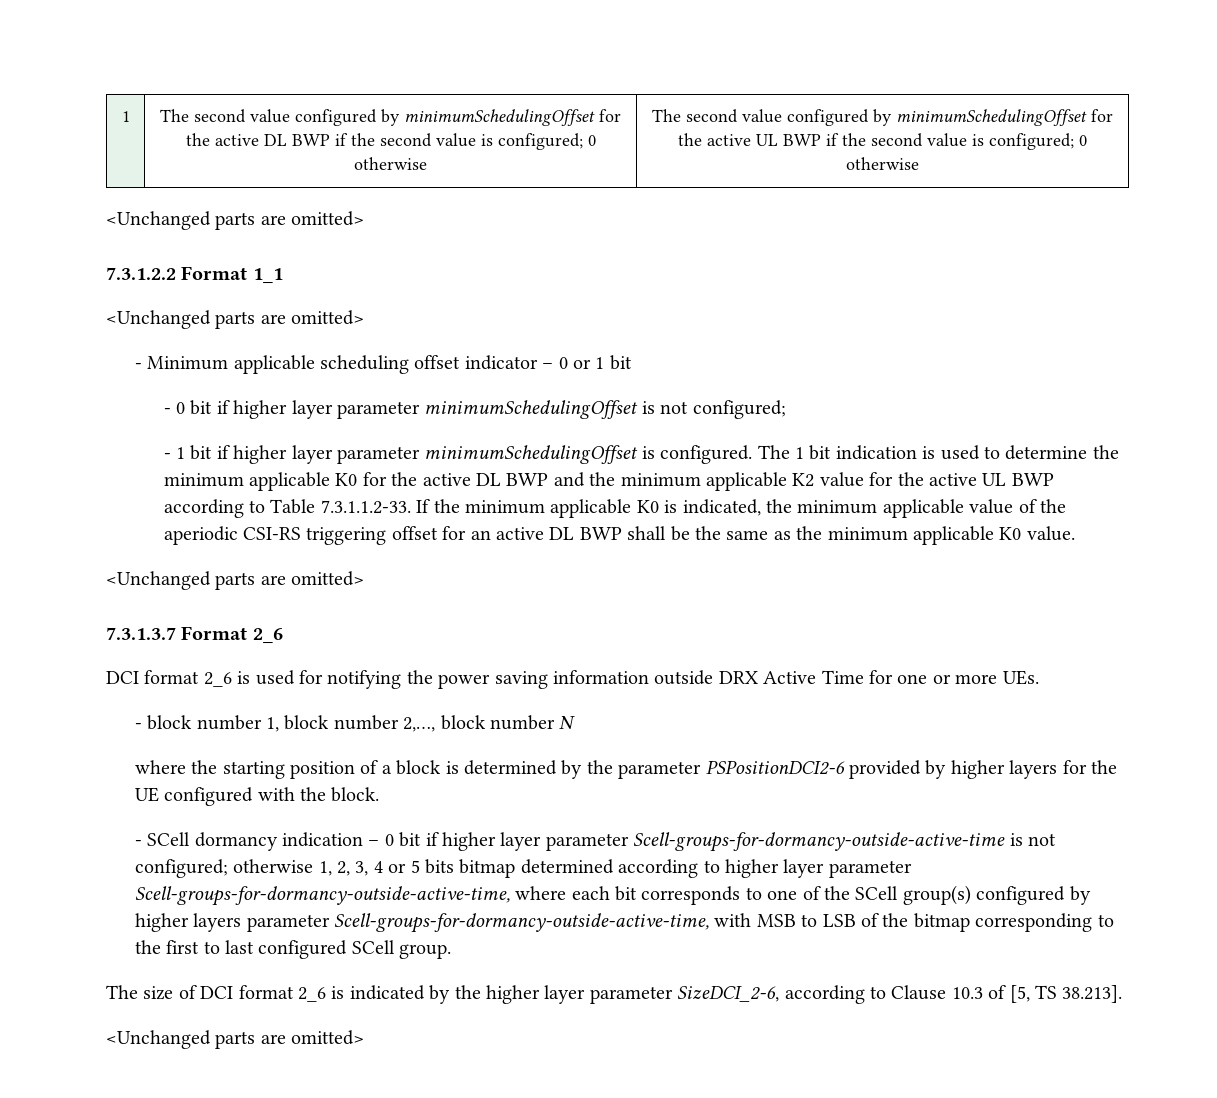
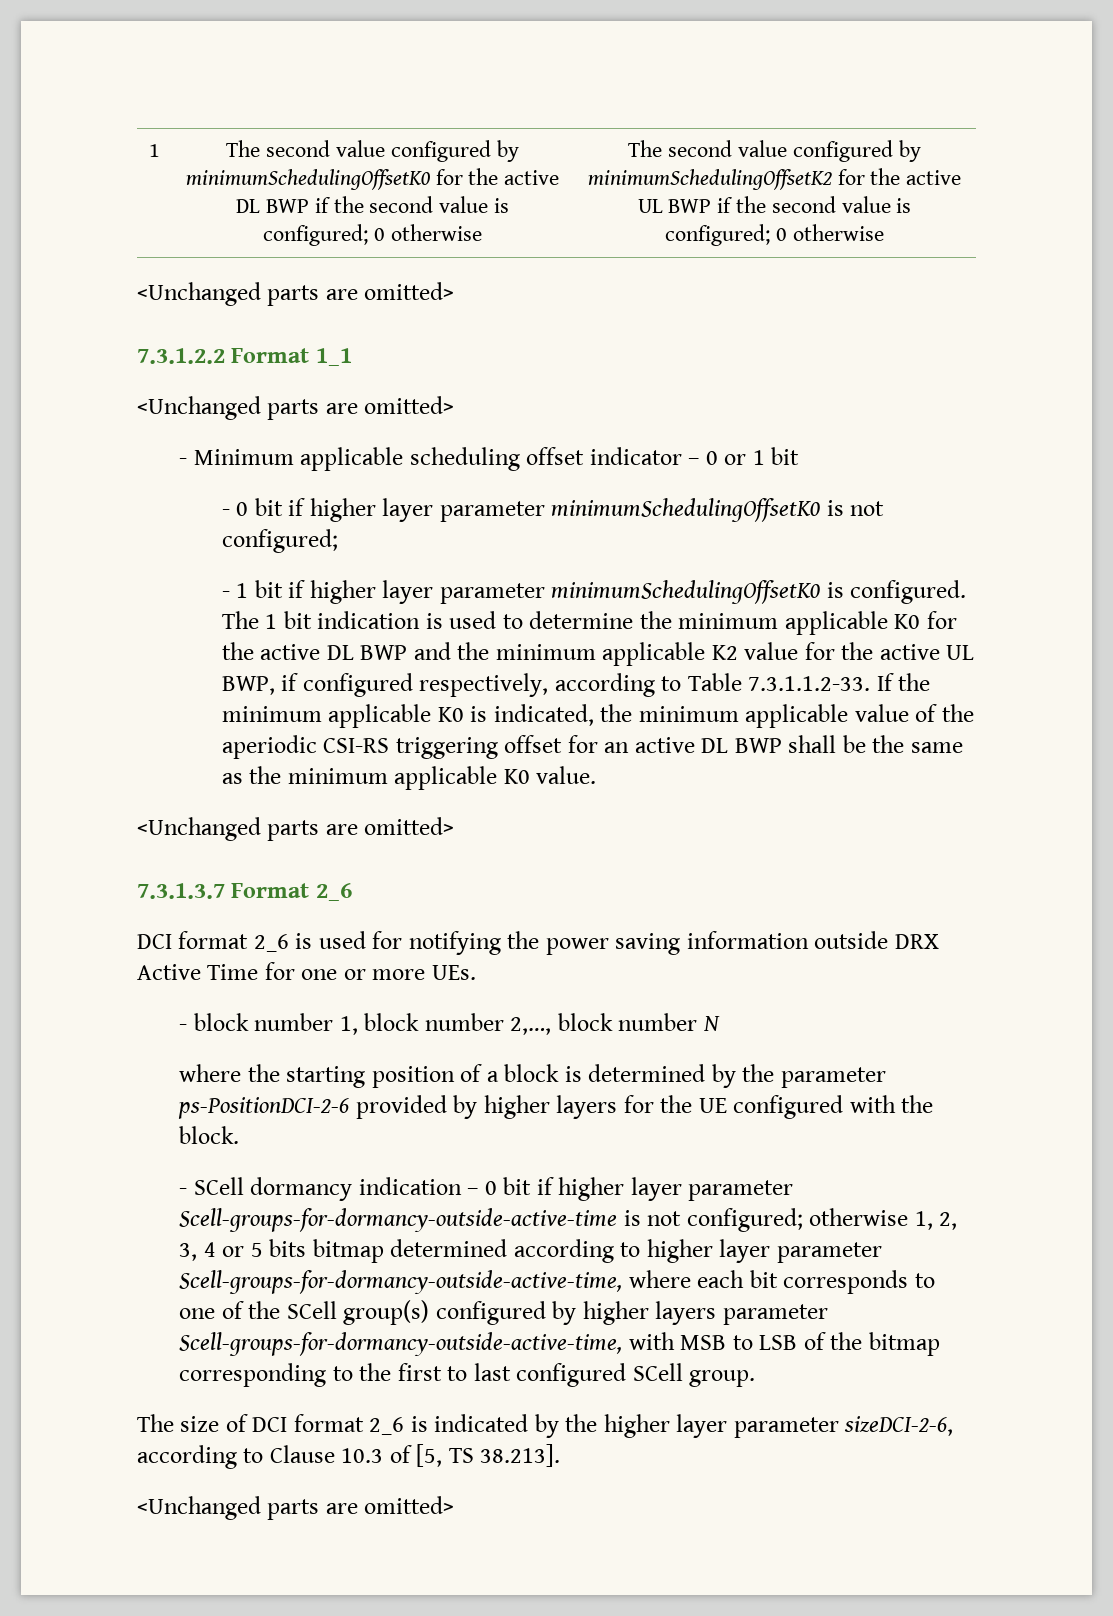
[404,109,595,126] minimumSchedulingOffset -> [185,169,430,190] minimumSchedulingOffsetK0
[895,109,1087,126] minimumSchedulingOffset -> [587,169,832,190] minimumSchedulingOffsetK2
[424,400,639,419] minimumSchedulingOffset -> [551,498,821,522] minimumSchedulingOffsetK0
[424,445,639,464] minimumSchedulingOffset -> [551,580,821,604] minimumSchedulingOffsetK0
[1011,473,1054,486] BWP -> [221,673,549,697] BWP, if configured respectively,
[705,760,845,775] PSPositionDCI2-6 -> [178,1097,350,1119] ps-PositionDCI-2-6
[677,986,780,1002] SizeDCI_2-6, -> [844,1416,954,1436] sizeDCI-2-6,

